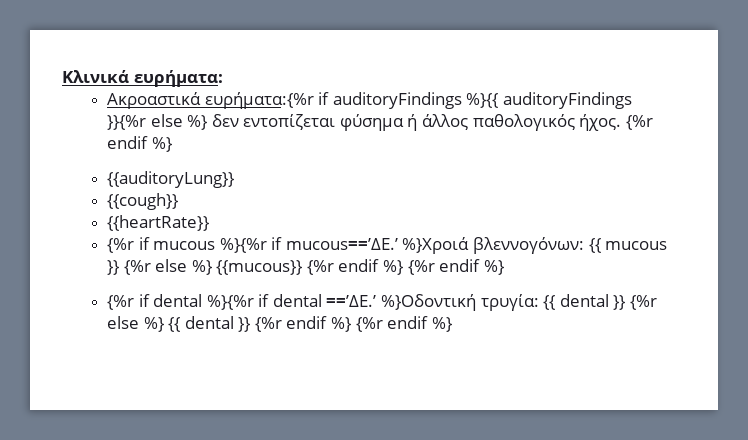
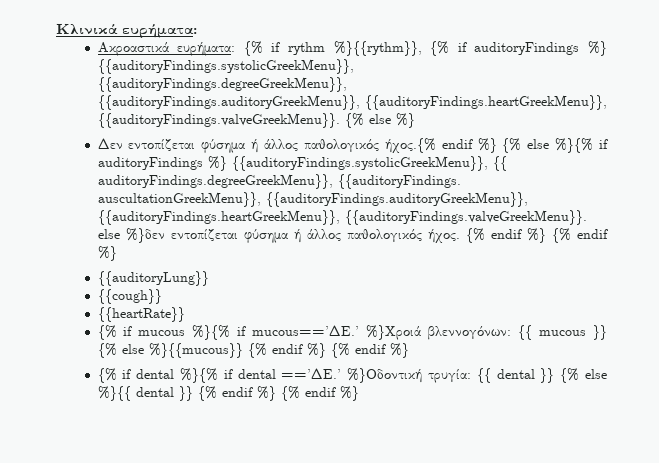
[204,92,632,109] [106,114,239,130] ευρήματα:{%r if auditoryFindings %}{{ auditoryFindings }}{%r else %} δεν -> [177,41,607,56] [97,59,354,74] [97,77,347,92] [97,95,607,110] [97,113,415,128] [97,137,608,153] [97,156,507,171] [97,174,461,189] [97,192,528,207] [97,210,587,225] [97,228,165,243] ευρήματα: {% if rythm %}{{rythm}}, {% if auditoryFindings %} {{auditoryFindings.systolicGreekMenu}}, {{auditoryFindings.degreeGreekMenu}}, {{auditoryFindings.auditoryGreekMenu}}, {{auditoryFindings.heartGreekMenu}}, {{auditoryFindings.valveGreekMenu}}. {% else %} // Δεν εντοπίζεται φύσημα ή άλλος παθολογικός ήχος.{% endif %} {% else %}{% if auditoryFindings %} {{auditoryFindings.systolicGreekMenu}}, {{ auditoryFindings.degreeGreekMenu}}, {{auditoryFindings. auscultationGreekMenu}}, {{auditoryFindings.auditoryGreekMenu}}, {{auditoryFindings.heartGreekMenu}}, {{auditoryFindings.valveGreekMenu}}. else %}δεν
[625,115,653,130] {%r -> [465,228,571,243] {% endif %} {%
[106,238,134,253] {%r -> [97,325,117,340] {%
[219,238,267,253] %}{%r -> [192,325,231,340] %}{%
[123,259,504,275] [106,294,254,310] {%r else %} {{mucous}} {%r endif %} {%r endif %} // {%r if dental %}{%r -> [97,343,409,358] [97,368,218,383] {% else %}{{mucous}} {% endif %} {% endif %} // {% if dental %}{%
[629,295,657,310] [106,316,383,332] {%r else %} {{ dental }} {%r endif %} {%r -> [560,368,608,383] [97,386,300,401] {% else %}{{ dental }} {% endif %} {%

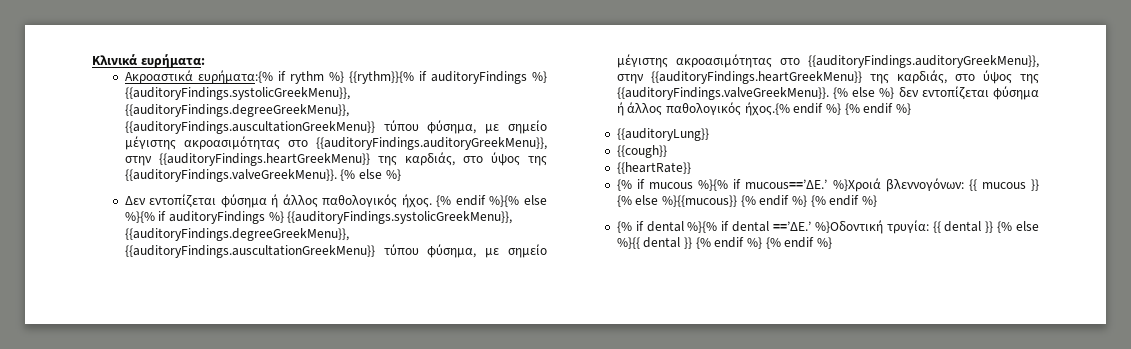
[177,41,607,56] [97,59,354,74] [97,77,347,92] [97,95,607,110] ευρήματα: {% if rythm %}{{rythm}}, {% if auditoryFindings %} {{auditoryFindings.systolicGreekMenu}}, {{auditoryFindings.degreeGreekMenu}}, {{auditoryFindings.auditoryGreekMenu}}, {{auditoryFindings.heartGreekMenu}}, -> [197,70,547,84] [124,87,350,100] [124,104,349,117] [124,120,548,134] [124,136,547,150] [124,152,547,166] ευρήματα:{% if rythm %} {{rythm}}{% if auditoryFindings %} {{auditoryFindings.systolicGreekMenu}}, {{auditoryFindings.degreeGreekMenu}}, {{auditoryFindings.auscultationGreekMenu}} τύπου φύσημα, με σημείο μέγιστης ακροασιμότητας στο {{auditoryFindings.auditoryGreekMenu}}, στην {{auditoryFindings.heartGreekMenu}} της καρδιάς, στο ύψος της
[384,138,522,153] ήχος.{% endif %} {% -> [401,194,520,208] ήχος. {% endif %}{%
[492,156,507,171] [97,174,461,189] [97,192,528,207] [97,210,587,225] [97,228,485,243] {{ auditoryFindings.degreeGreekMenu}}, {{auditoryFindings. auscultationGreekMenu}}, {{auditoryFindings.auditoryGreekMenu}}, {{auditoryFindings.heartGreekMenu}}, {{auditoryFindings.valveGreekMenu}}. else %}δεν εντοπίζεται φύσημα ή άλλος παθολογικός ήχος. {% -> [124,228,349,241] [124,244,548,258] [616,54,1039,68] [616,70,1039,84] [616,86,1039,100] [616,102,790,116] {{auditoryFindings.degreeGreekMenu}}, {{auditoryFindings.auscultationGreekMenu}} τύπου φύσημα, με σημείο μέγιστης ακροασιμότητας στο {{auditoryFindings.auditoryGreekMenu}}, στην {{auditoryFindings.heartGreekMenu}} της καρδιάς, στο ύψος της {{auditoryFindings.valveGreekMenu}}. {% else %} δεν εντοπίζεται φύσημα ή άλλος παθολογικός ήχος.{%

